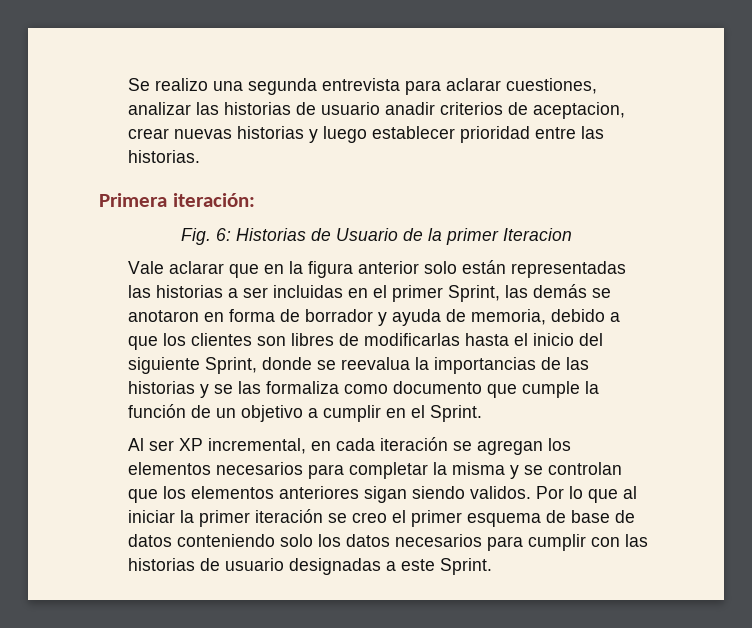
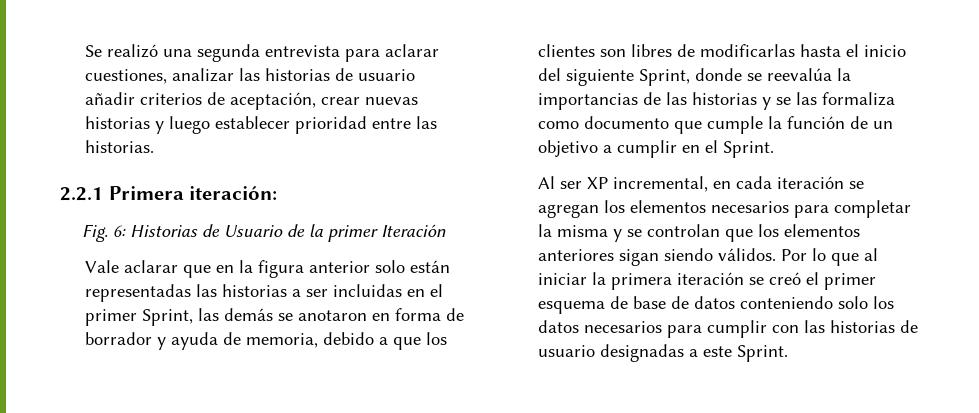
[154,78,208,91] realizo -> [107,44,159,58] realizó
[384,102,435,115] anadir -> [85,92,136,105] añadir
[532,102,625,119] aceptacion, -> [230,92,317,110] aceptación,
(200, 156) none -> [60,187,103,201] 2.2.1
[502,228,572,241] Iteracion -> [380,224,446,237] Iteración
[340,357,410,370] reevalua -> [767,68,833,81] reevalúa
[469,486,531,499] validos. -> [718,248,777,261] válidos.
[198,509,387,527] primer iteración se creo -> [611,272,802,290] primera iteración se creó

